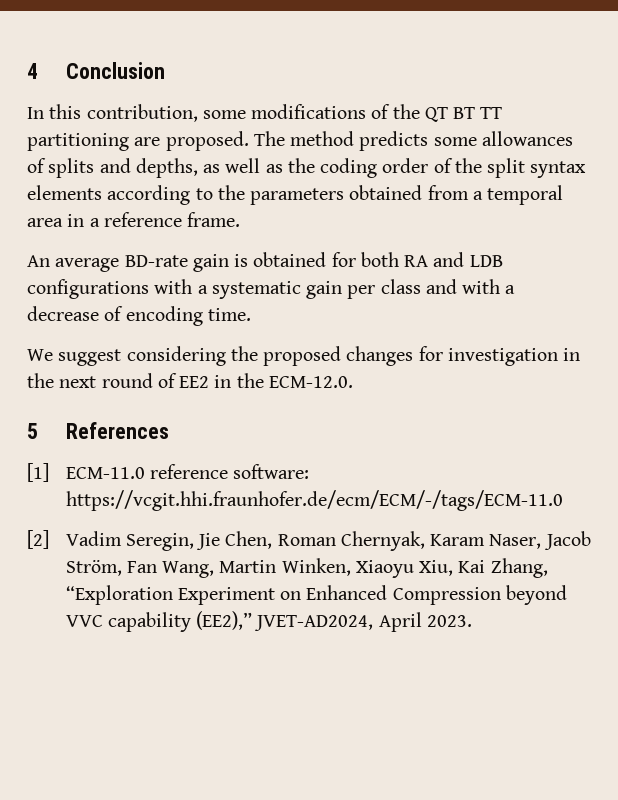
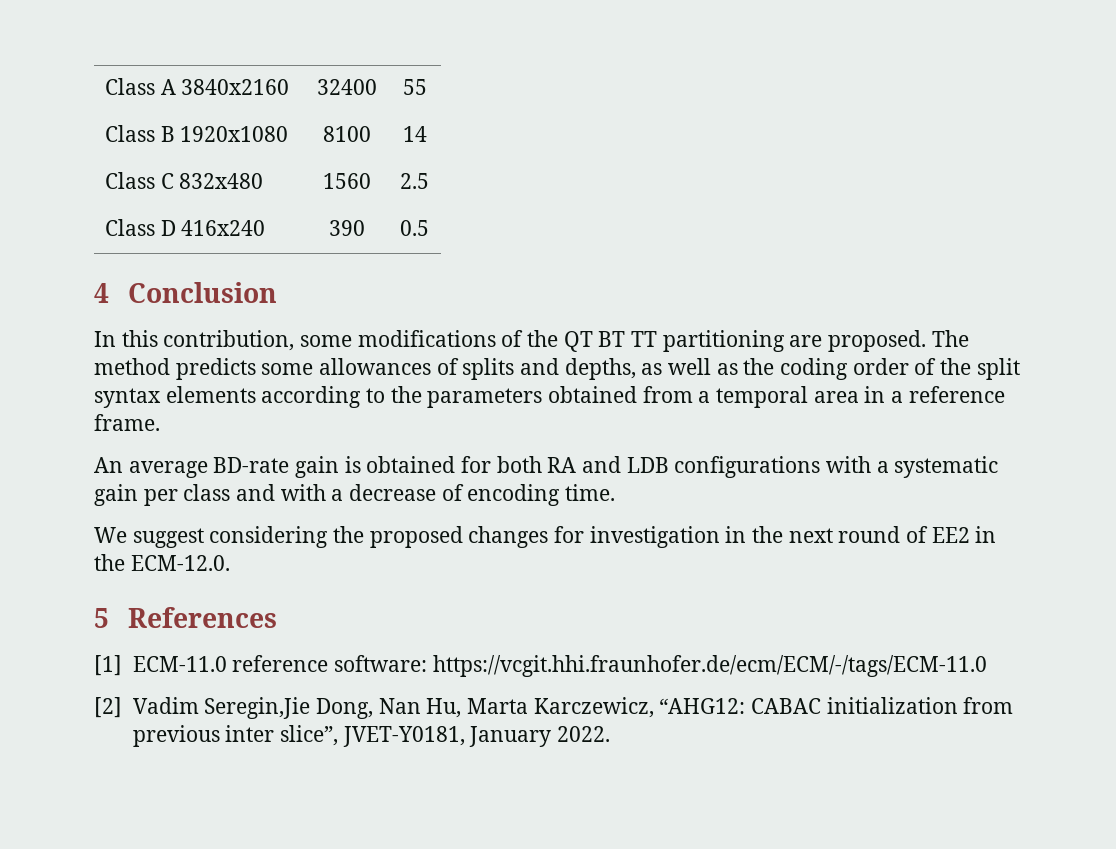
(27, 71) none -> [105,78,290,95] [316,79,377,95] [402,79,427,95] [105,125,289,142] [322,126,371,142] [402,126,427,142] [105,172,264,189] [322,173,371,189] [400,173,429,189] [105,219,266,236] [328,220,365,236] [400,220,429,236] Class A 3840x2160 | 32400 | 55 // Class B 1920x1080 | 8100 | 14 // Class C 832x480 | 1560 | 2.5 // Class D 416x240 | 390 | 0.5 //
[125,531,591,551] [65,558,548,578] [65,585,567,605] [65,611,472,632] Seregin, Jie Chen, Roman Chernyak, Karam Naser, Jacob Ström, Fan Wang, Martin Winken, Xiaoyu Xiu, Kai Zhang, “Exploration Experiment on Enhanced Compression beyond VVC capability (EE2),” JVET-AD2024, April 2023. -> [204,697,1014,719] [132,725,610,747] Seregin,Jie Dong, Nan Hu, Marta Karczewicz, “AHG12: CABAC initialization from previous inter slice”, JVET-Y0181, January 2022.

